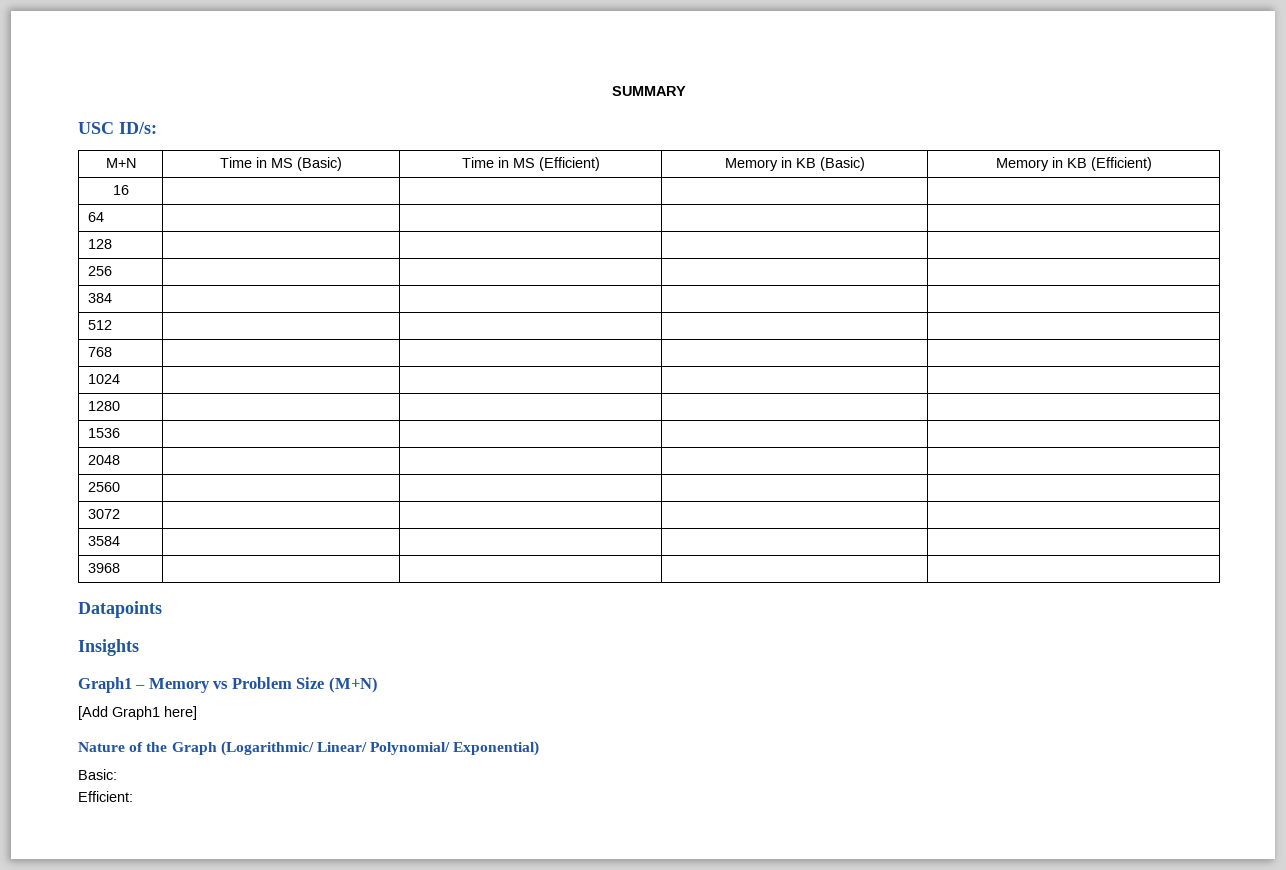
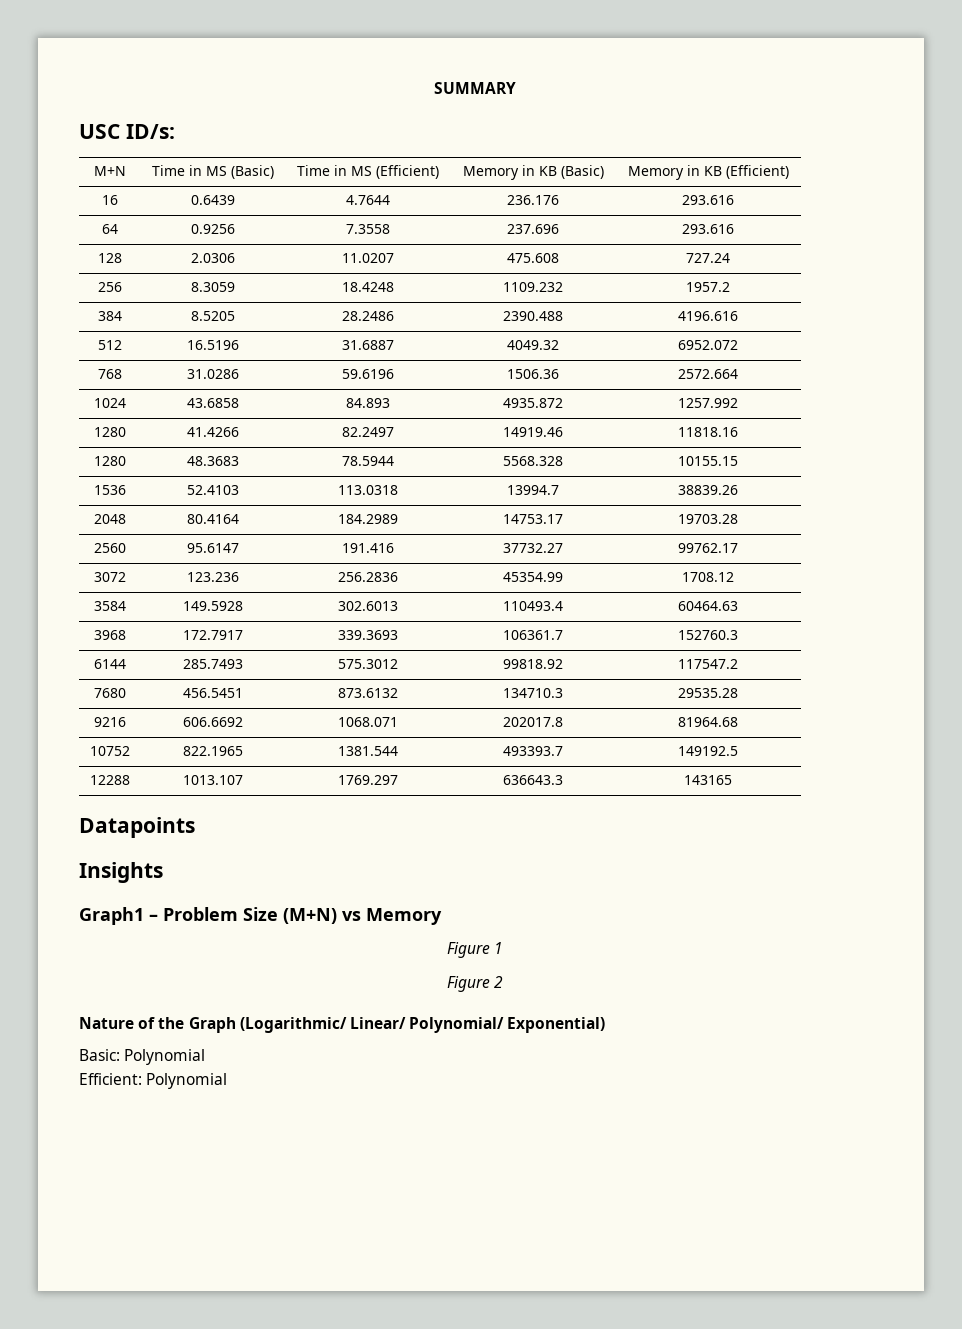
[87,212,104,222] [87,239,112,249] [87,266,112,276] [87,293,112,303] [87,320,112,330] [87,347,112,357] [87,374,120,384] [87,401,120,411] [87,428,120,438] [87,455,120,465] [87,482,120,492] [87,509,120,519] [87,536,120,546] [87,563,120,573] | | | // 64 | | | | // 128 | | | | // 256 | | | | // 384 | | | | // 512 | | | | // 768 | | | | // 1024 | | | | // 1280 | | | | // 1536 | | | | // 2048 | | | | // 2560 | | | | // 3072 | | | | // 3584 | | | | // 3968 | | | | -> [190,195,235,205] [346,195,390,205] [507,195,559,205] [682,195,734,205] [101,224,118,234] [190,224,235,234] [346,224,390,234] [507,224,559,234] [682,224,734,234] [97,253,122,263] [190,253,235,263] [342,253,394,263] [507,253,559,263] [686,253,730,263] [97,282,122,292] [190,282,235,292] [342,282,394,292] [503,282,563,292] [686,282,730,292] [97,311,122,321] [190,311,235,321] [342,311,394,321] [503,311,563,321] [678,311,738,321] [97,340,122,350] [186,340,239,350] [342,340,394,350] [507,340,559,350] [678,340,738,350] [97,369,122,379] [186,369,239,379] [342,369,394,379] [507,369,559,379] [678,369,738,379] [93,398,126,408] [186,398,239,408] [346,398,390,408] [503,398,563,408] [678,398,738,408] [93,427,126,437] [186,427,239,437] [342,427,394,437] [503,427,563,437] [678,427,738,437] [93,456,126,466] [186,456,239,466] [342,456,394,466] [503,456,563,466] [678,456,738,466] [93,485,126,495] [186,485,239,495] [338,485,398,495] [507,485,559,495] [678,485,738,495] [93,514,126,524] [186,514,239,524] [338,514,398,524] [503,514,563,524] [678,514,738,524] [93,543,126,553] [186,543,239,553] [342,543,394,553] [503,543,563,553] [678,543,738,553] [93,572,126,582] [186,572,239,582] [338,572,398,582] [503,572,563,582] [682,572,734,582] [93,601,126,611] [182,601,243,611] [338,601,398,611] [503,601,563,611] [678,601,738,611] [93,630,126,640] [182,630,243,640] [338,630,398,640] [503,630,563,640] [678,630,738,640] [93,659,126,669] [182,659,243,669] [338,659,398,669] [503,659,563,669] [678,659,738,669] [93,688,126,698] [182,688,243,698] [338,688,398,698] [503,688,563,698] [678,688,738,698] [93,717,126,727] [182,717,243,727] [338,717,398,727] [503,717,563,727] [678,717,738,727] [89,746,130,756] [182,746,243,756] [338,746,398,756] [503,746,563,756] [678,746,738,756] [89,775,130,785] [182,775,243,785] [338,775,398,785] [503,775,563,785] [684,775,732,785] 0.6439 | 4.7644 | 236.176 | 293.616 // 64 | 0.9256 | 7.3558 | 237.696 | 293.616 // 128 | 2.0306 | 11.0207 | 475.608 | 727.24 // 256 | 8.3059 | 18.4248 | 1109.232 | 1957.2 // 384 | 8.5205 | 28.2486 | 2390.488 | 4196.616 // 512 | 16.5196 | 31.6887 | 4049.32 | 6952.072 // 768 | 31.0286 | 59.6196 | 1506.36 | 2572.664 // 1024 | 43.6858 | 84.893 | 4935.872 | 1257.992 // 1280 | 41.4266 | 82.2497 | 14919.46 | 11818.16 // 1280 | 48.3683 | 78.5944 | 5568.328 | 10155.15 // 1536 | 52.4103 | 113.0318 | 13994.7 | 38839.26 // 2048 | 80.4164 | 184.2989 | 14753.17 | 19703.28 // 2560 | 95.6147 | 191.416 | 37732.27 | 99762.17 // 3072 | 123.236 | 256.2836 | 45354.99 | 1708.12 // 3584 | 149.5928 | 302.6013 | 110493.4 | 60464.63 // 3968 | 172.7917 | 339.3693 | 106361.7 | 152760.3 // 6144 | 285.7493 | 575.3012 | 99818.92 | 117547.2 // 7680 | 456.5451 | 873.6132 | 134710.3 | 29535.28 // 9216 | 606.6692 | 1068.071 | 202017.8 | 81964.68 // 10752 | 822.1965 | 1381.544 | 493393.7 | 149192.5 // 12288 | 1013.107 | 1769.297 | 636643.3 | 143165
[148,678,229,693] Memory vs -> (158, 917) none
[78,706,197,720] // [Add Graph1 here] -> [342,908,442,925] [446,942,504,958] [446,976,504,992] vs Memory // Figure 1 // Figure 2
(117, 774) none -> [124,1049,206,1065] Polynomial
(133, 796) none -> [146,1073,228,1089] Polynomial

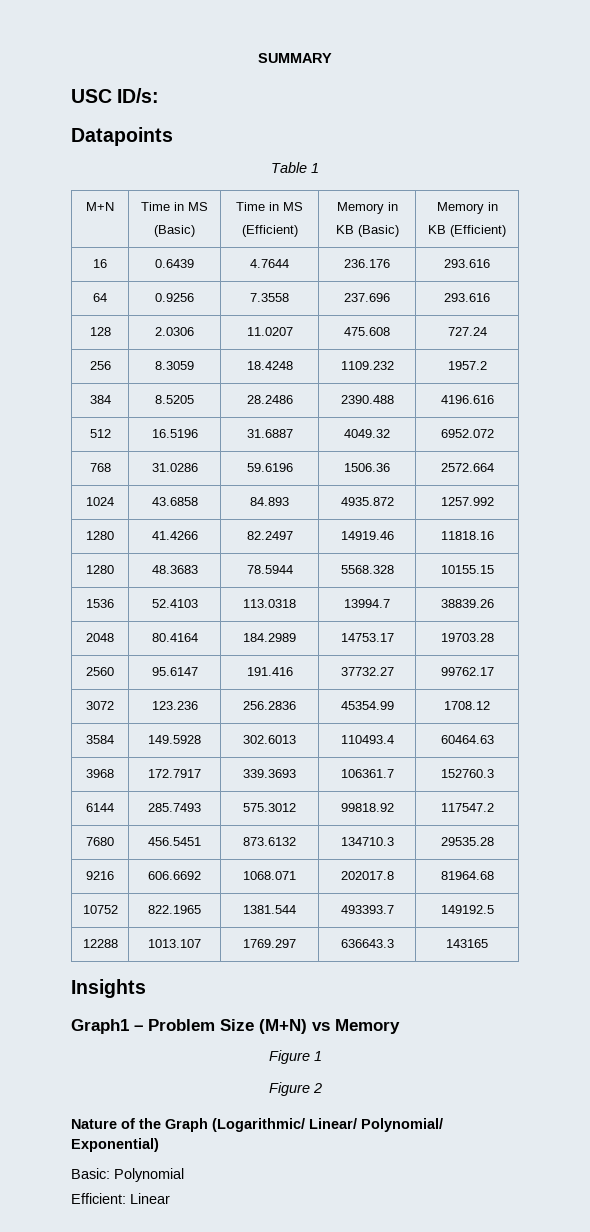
(175, 131) none -> [71,127,173,146] [271,162,319,173] // Datapoints // Table 1
[79,817,195,838] // Datapoints -> (488, 943) none
[146,1073,228,1089] Polynomial -> [130,1193,170,1204] Linear

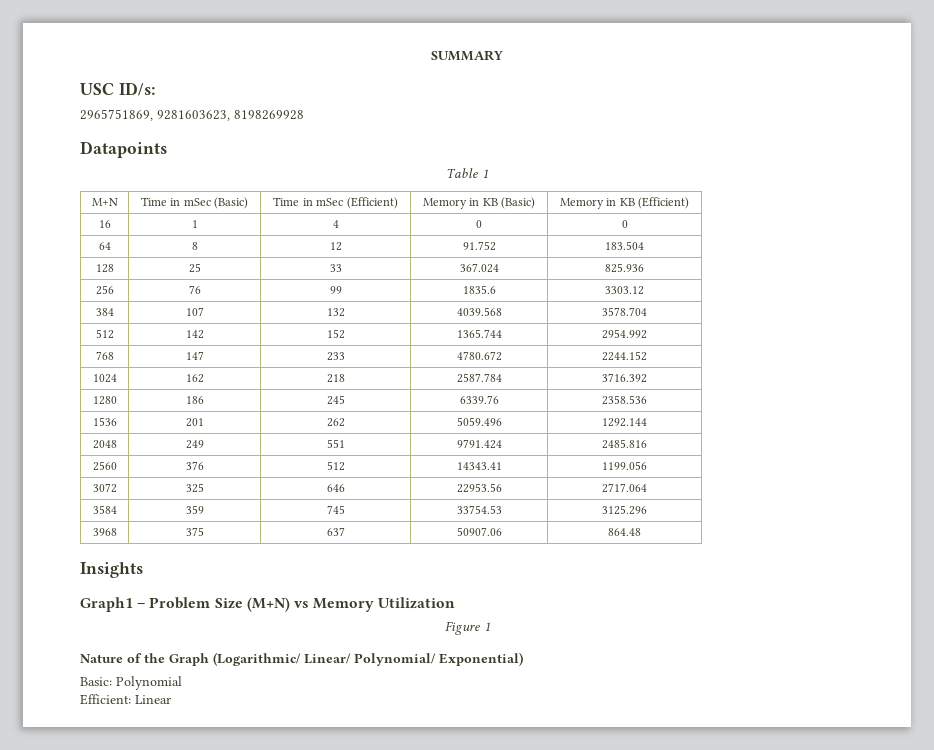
(160, 95) none -> [80,109,304,121] // 2965751869, 9281603623, 8198269928
[188,202,208,211] MS -> [183,198,211,206] mSec
[283,202,303,211] MS -> [316,198,344,206] mSec
[155,259,194,268] [250,259,289,268] [344,259,390,268] [444,259,490,268] [93,293,107,302] [155,293,194,302] [250,293,289,302] [344,293,390,302] [444,293,490,302] [89,327,111,336] [155,327,194,336] [246,327,293,336] [344,327,390,336] [447,327,487,336] [89,361,111,370] [155,361,194,370] [246,361,293,370] [340,361,394,370] [447,361,487,370] [89,395,111,404] [155,395,194,404] [246,395,293,404] [340,395,394,404] [440,395,494,404] [89,429,111,438] [151,429,198,438] [246,429,293,438] [344,429,390,438] [440,429,494,438] [89,463,111,472] [151,463,198,472] [246,463,293,472] [344,463,390,472] [440,463,494,472] [86,497,114,506] [151,497,198,506] [250,497,289,506] [340,497,394,506] [440,497,494,506] [86,531,114,540] [151,531,198,540] [246,531,293,540] [340,531,394,540] [440,531,494,540] [86,565,114,574] [151,565,198,574] [246,565,293,574] [340,565,394,574] [440,565,494,574] [86,599,114,608] [151,599,198,608] [243,599,296,608] [344,599,390,608] [440,599,494,608] [86,633,114,642] [151,633,198,642] [243,633,296,642] [340,633,394,642] [440,633,494,642] [86,667,114,676] [151,667,198,676] [246,667,293,676] [340,667,394,676] [440,667,494,676] [86,701,114,710] [151,701,198,710] [243,701,296,710] [340,701,394,710] [444,701,490,710] [86,735,114,744] [148,735,201,744] [243,735,296,744] [340,735,394,744] [440,735,494,744] [86,769,114,778] [148,769,201,778] [243,769,296,778] [340,769,394,778] [440,769,494,778] [86,803,114,812] [148,803,201,812] [243,803,296,812] [340,803,394,812] [440,803,494,812] [86,837,114,846] [148,837,201,846] [243,837,296,846] [340,837,394,846] [440,837,494,846] [86,871,114,880] [148,871,201,880] [243,871,296,880] [340,871,394,880] [440,871,494,880] [82,905,118,914] [148,905,201,914] [243,905,296,914] [340,905,394,914] [440,905,494,914] [82,939,118,948] [148,939,201,948] [243,939,296,948] [340,939,394,948] [446,939,488,948] 0.6439 | 4.7644 | 236.176 | 293.616 // 64 | 0.9256 | 7.3558 | 237.696 | 293.616 // 128 | 2.0306 | 11.0207 | 475.608 | 727.24 // 256 | 8.3059 | 18.4248 | 1109.232 | 1957.2 // 384 | 8.5205 | 28.2486 | 2390.488 | 4196.616 // 512 | 16.5196 | 31.6887 | 4049.32 | 6952.072 // 768 | 31.0286 | 59.6196 | 1506.36 | 2572.664 // 1024 | 43.6858 | 84.893 | 4935.872 | 1257.992 // 1280 | 41.4266 | 82.2497 | 14919.46 | 11818.16 // 1280 | 48.3683 | 78.5944 | 5568.328 | 10155.15 // 1536 | 52.4103 | 113.0318 | 13994.7 | 38839.26 // 2048 | 80.4164 | 184.2989 | 14753.17 | 19703.28 // 2560 | 95.6147 | 191.416 | 37732.27 | 99762.17 // 3072 | 123.236 | 256.2836 | 45354.99 | 1708.12 // 3584 | 149.5928 | 302.6013 | 110493.4 | 60464.63 // 3968 | 172.7917 | 339.3693 | 106361.7 | 152760.3 // 6144 | 285.7493 | 575.3012 | 99818.92 | 117547.2 // 7680 | 456.5451 | 873.6132 | 134710.3 | 29535.28 // 9216 | 606.6692 | 1068.071 | 202017.8 | 81964.68 // 10752 | 822.1965 | 1381.544 | 493393.7 | 149192.5 // 12288 | 1013.107 | 1769.297 | 636643.3 | 143165 -> [191,220,198,228] [332,220,339,228] [476,220,482,228] [621,220,628,228] [98,242,111,250] [191,242,198,250] [329,242,342,251] [462,241,496,251] [605,241,644,250] [95,264,114,273] [188,263,201,273] [329,264,342,272] [459,263,499,273] [605,263,644,273] [95,285,114,295] [188,285,201,294] [329,286,342,294] [462,285,496,294] [605,286,644,295] [95,308,114,316] [185,307,204,316] [326,308,345,317] [456,307,502,316] [602,307,647,316] [95,329,114,339] [185,330,204,339] [326,329,345,339] [456,329,502,338] [602,329,647,339] [95,351,114,360] [185,351,204,360] [326,352,345,361] [456,351,502,361] [602,351,647,361] [92,374,117,383] [185,374,204,383] [326,374,345,383] [456,373,502,383] [602,373,647,383] [92,396,117,405] [185,396,204,404] [326,395,345,405] [459,395,499,404] [602,395,647,405] [92,417,117,426] [185,418,204,427] [326,418,345,427] [456,417,502,426] [602,418,647,427] [92,440,117,449] [185,440,204,449] [326,439,345,448] [456,439,502,449] [602,439,647,449] [92,461,117,471] [185,461,204,470] [326,461,345,471] [456,462,502,470] [602,461,647,470] [92,483,117,493] [185,483,204,493] [326,484,345,492] [456,483,502,493] [602,483,647,493] [92,505,117,514] [185,505,204,514] [326,505,345,514] [456,505,502,514] [602,505,647,515] [92,528,117,536] [185,527,204,536] [326,527,345,536] [456,527,502,536] [608,528,641,536] 1 | 4 | 0 | 0 // 64 | 8 | 12 | 91.752 | 183.504 // 128 | 25 | 33 | 367.024 | 825.936 // 256 | 76 | 99 | 1835.6 | 3303.12 // 384 | 107 | 132 | 4039.568 | 3578.704 // 512 | 142 | 152 | 1365.744 | 2954.992 // 768 | 147 | 233 | 4780.672 | 2244.152 // 1024 | 162 | 218 | 2587.784 | 3716.392 // 1280 | 186 | 245 | 6339.76 | 2358.536 // 1536 | 201 | 262 | 5059.496 | 1292.144 // 2048 | 249 | 551 | 9791.424 | 2485.816 // 2560 | 376 | 512 | 14343.41 | 1199.056 // 3072 | 325 | 646 | 22953.56 | 2717.064 // 3584 | 359 | 745 | 33754.53 | 3125.296 // 3968 | 375 | 637 | 50907.06 | 864.48
(400, 1026) none -> [378,597,456,609] Utilization
[268,1082,322,1096] // Figure 2 -> (490, 626) none

